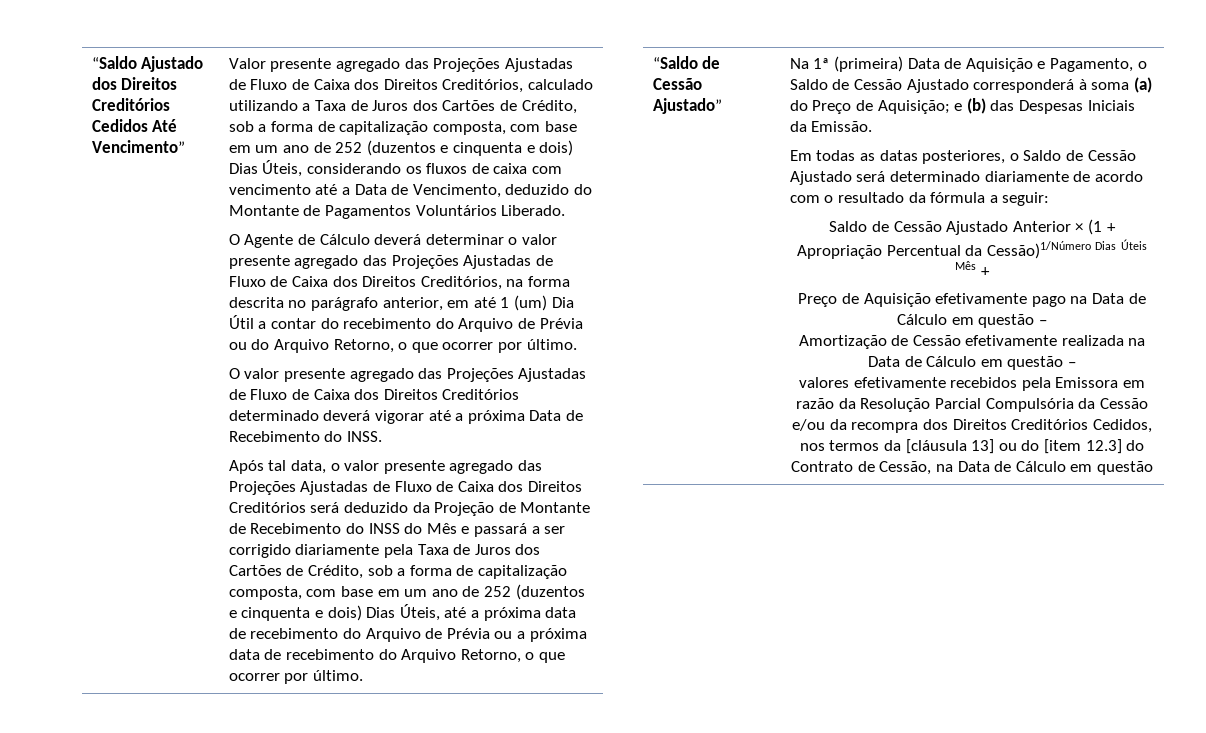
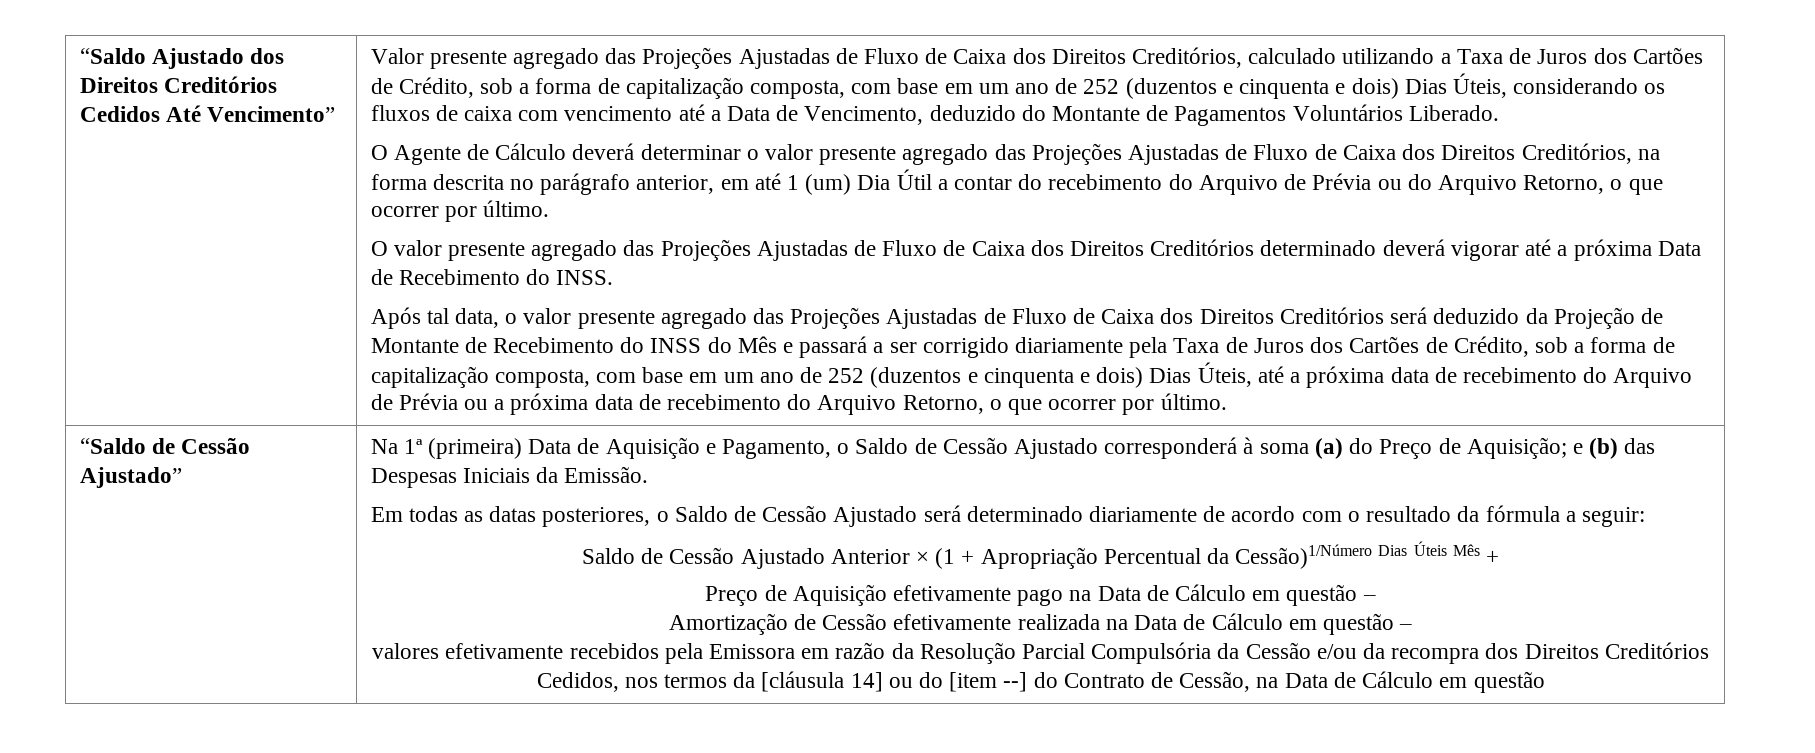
[971,439,995,454] 13] -> [850,672,883,692] 14]
[1085,439,1122,454] 12.3] -> [1003,672,1028,692] --]

